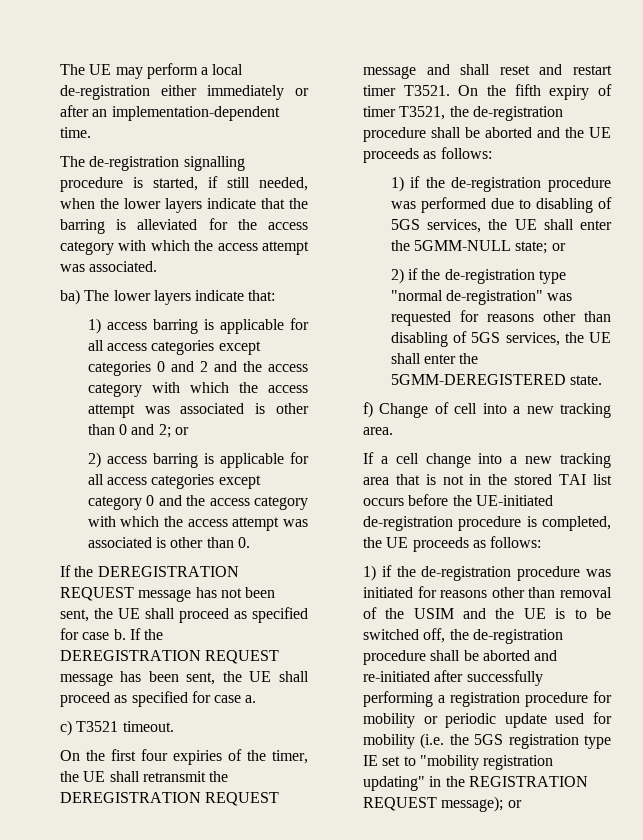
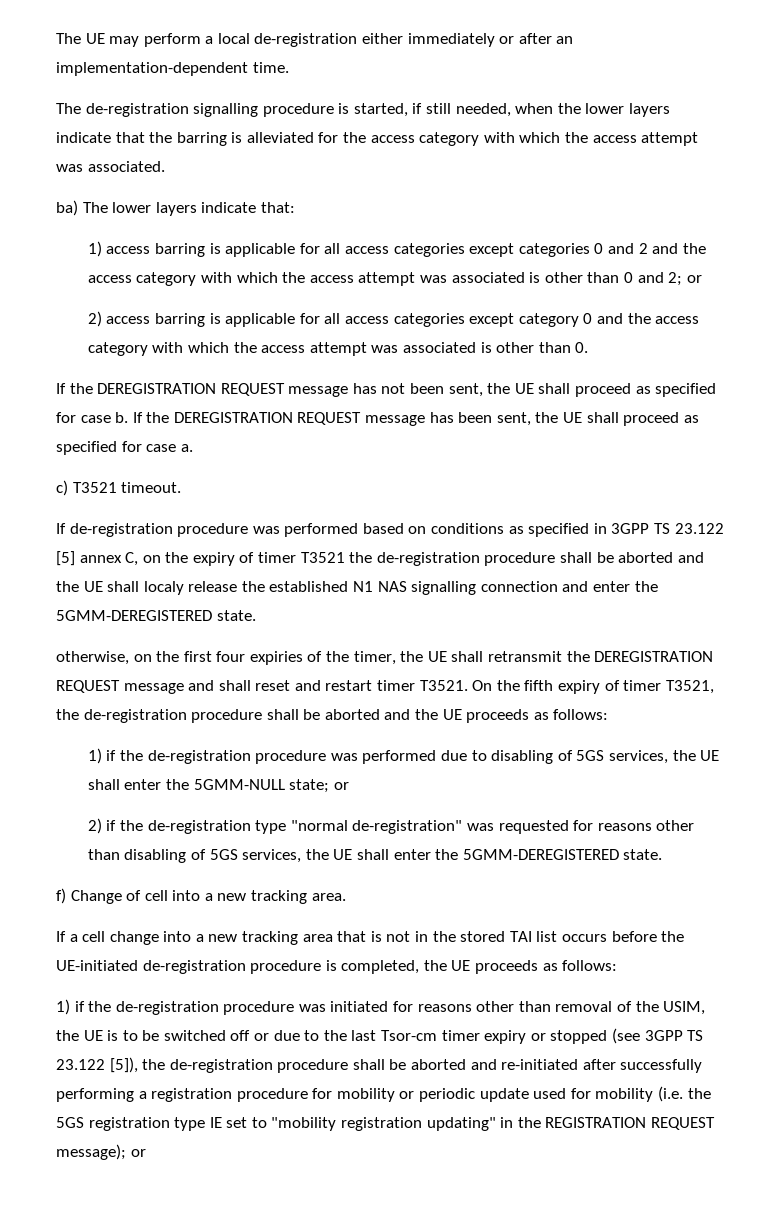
[59,750,80,761] On -> [55,523,724,537] [55,551,704,566] [55,581,658,595] [55,610,256,621] [55,651,152,665] If de-registration procedure was performed based on conditions as specified in 3GPP TS 23.122 [5] annex C, on the expiry of timer T3521 the de-registration procedure shall be aborted and the UE shall localy release the established N1 NAS signalling connection and enter the 5GMM-DEREGISTERED state. // otherwise, on
[413,608,487,619] USIM and -> [663,1001,706,1015] USIM,
[423,628,446,643] off, -> [230,1028,704,1044] [55,1057,138,1073] off or due to the last Tsor-cm timer expiry or stopped (see 3GPP TS 23.122 [5]),

